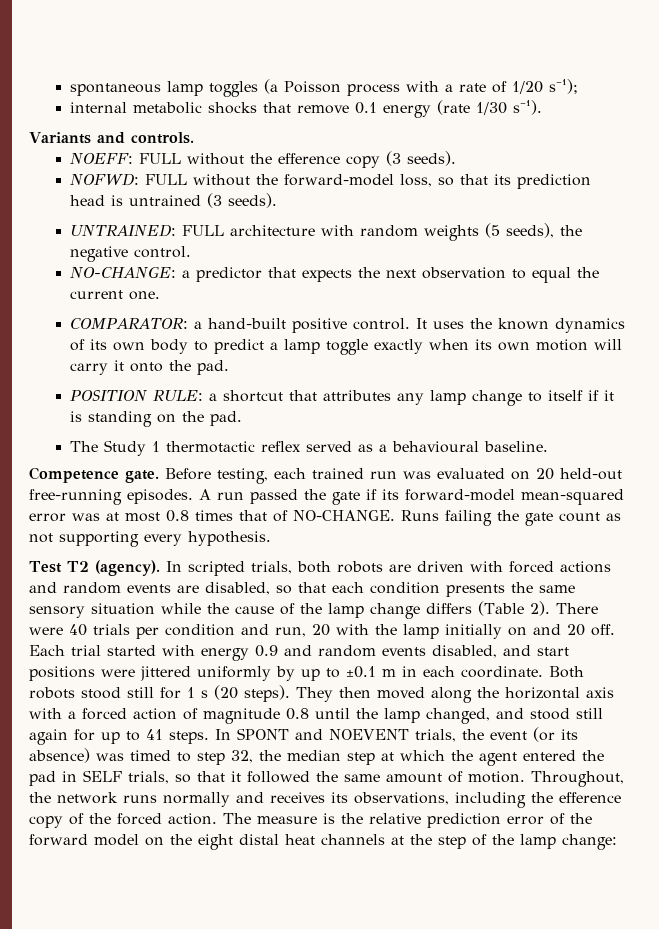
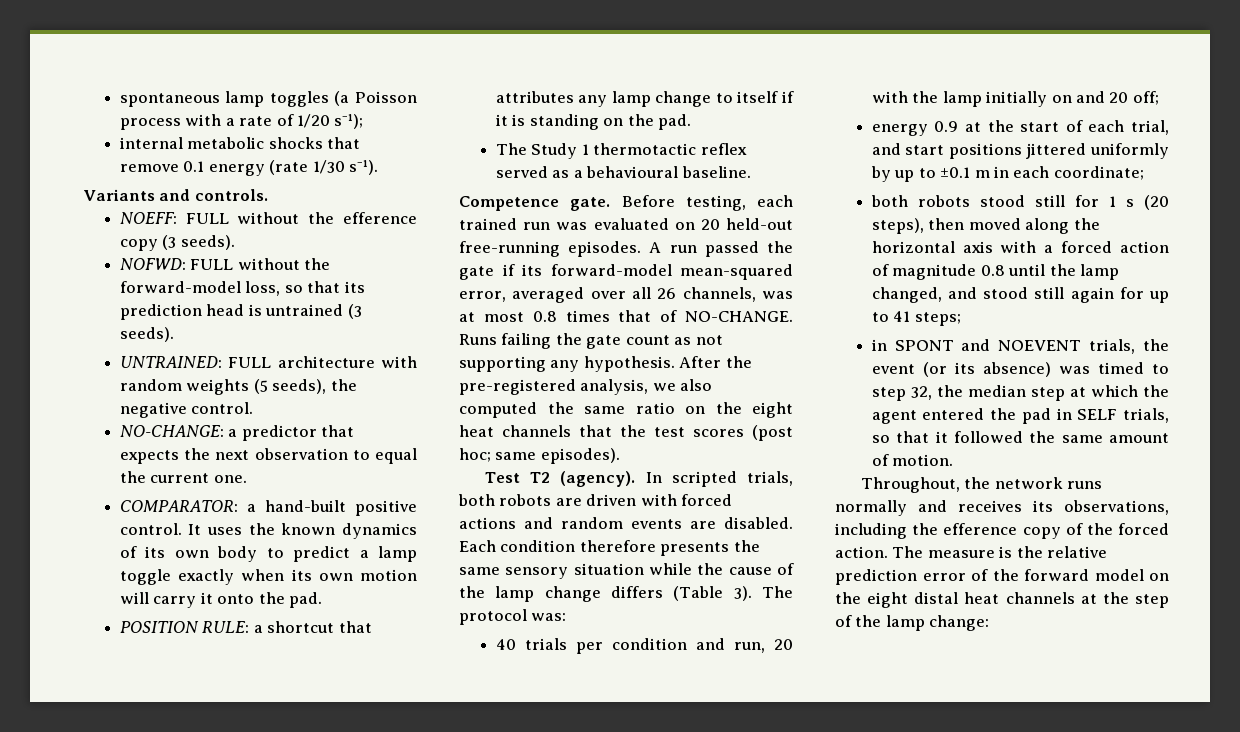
[29,513,66,522] error -> [459,287,756,303] error, averaged over all 26 channels,
[144,534,182,546] every -> [550,360,580,372] any
(271, 538) none -> [679,356,752,368] [459,379,713,395] [459,402,793,418] [459,425,793,441] [459,448,620,464] After the pre-registered analysis, we also computed the same ratio on the eight heat channels that the test scores (post hoc; same episodes).
[205,582,440,595] disabled, so that each condition -> [724,517,793,529] [459,540,656,552] disabled. Each condition therefore
[529,601,598,616] [29,627,63,635] 2). There were -> [733,586,793,601] [459,609,567,625] 3). The protocol was: //
[591,624,615,636] [29,645,497,661] off. Each trial started with energy 0.9 and random events disabled, -> [1132,91,1159,105] [871,120,1169,136] off; // energy 0.9 at the start of each trial,
[101,669,135,677] were -> (1022, 151) none
[461,666,584,678] coordinate. Both -> [1053,166,1144,180] [870,195,908,207] coordinate; // both
[244,685,333,702] steps). They -> [871,218,924,234] steps),
[169,729,231,744] steps. In -> [914,312,961,326] [871,339,887,351] steps; // in
(525, 777) none -> (954, 460) //

